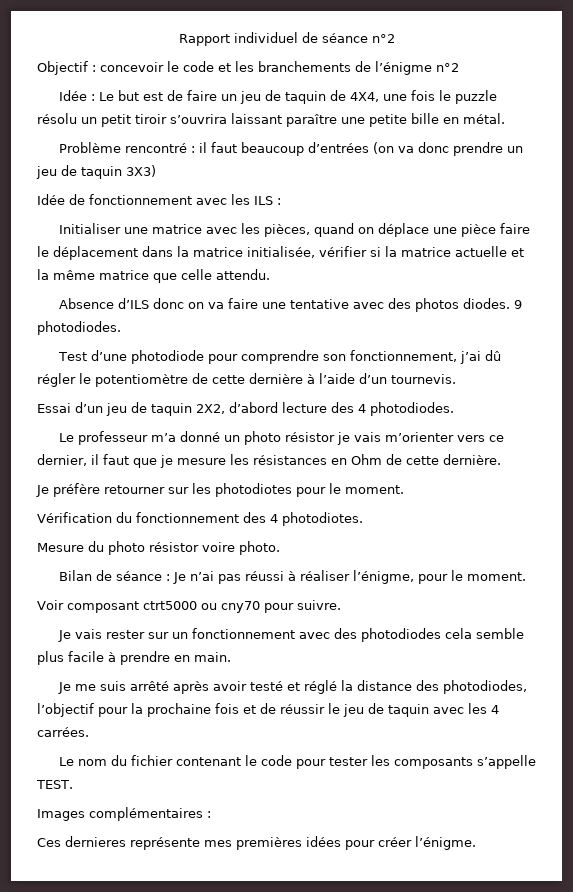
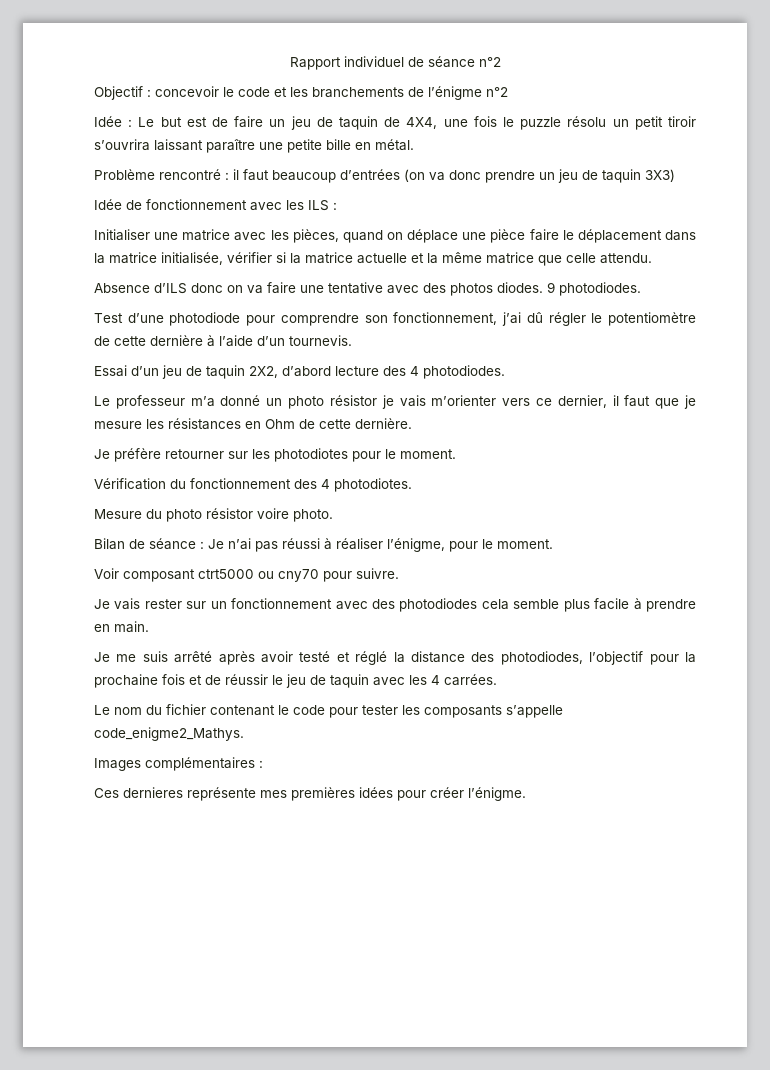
[36,780,73,789] TEST. -> [94,727,244,741] code_enigme2_Mathys.

